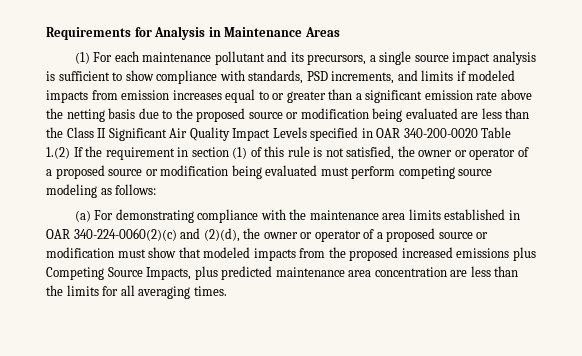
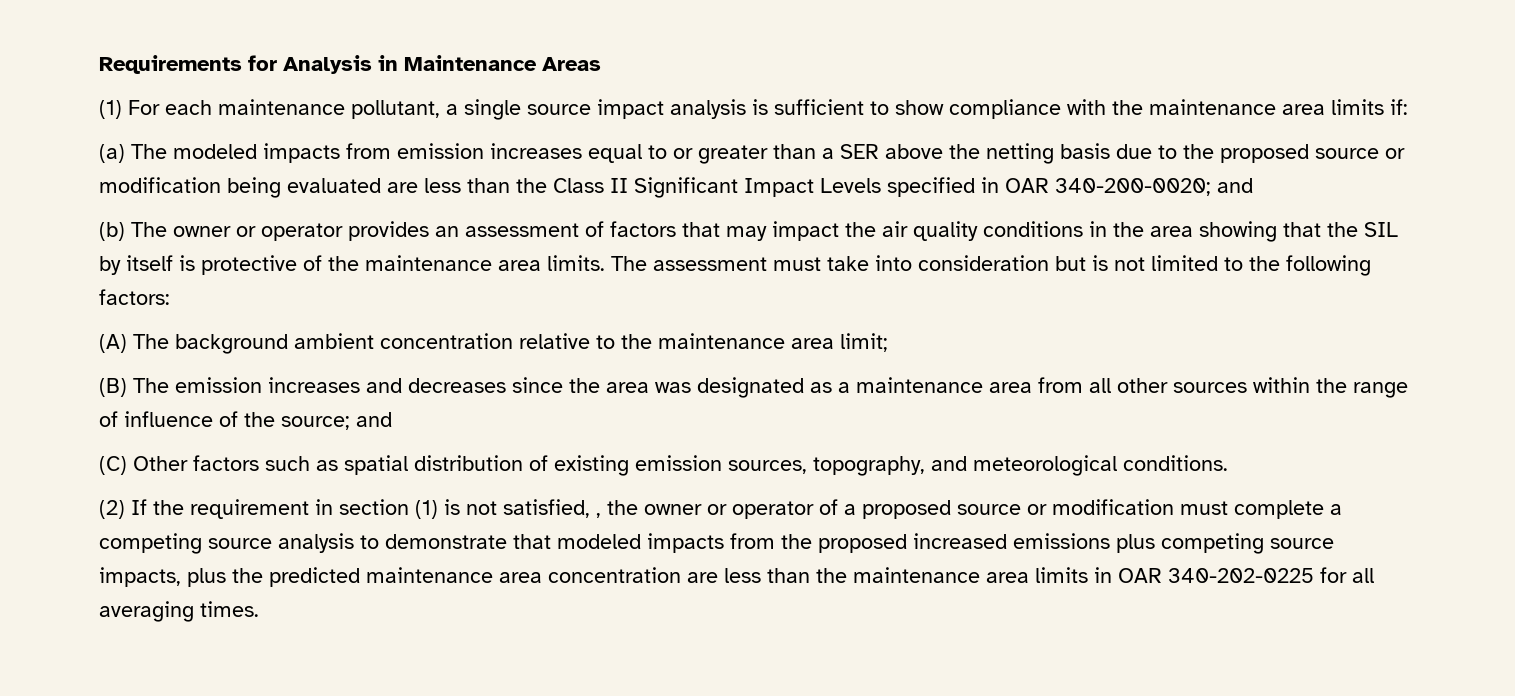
[214,51,367,65] pollutant and its precursors, -> [351,100,440,119] pollutant,
[248,70,466,84] standards, PSD increments, and limits if -> [1112,99,1408,115] [99,144,167,163] the maintenance area limits if: // (a) The
[365,90,498,103] significant emission rate -> [840,144,879,159] SER
[169,127,230,141] Air Quality -> (738, 187) none
[403,127,512,138] [46,147,70,159] 340-200-0020 Table 1.(2) -> [1055,178,1253,196] [99,221,1398,242] [99,255,1371,276] [99,289,170,305] [99,333,888,354] [99,377,1408,398] [99,411,392,430] [99,455,1228,476] [99,500,125,519] 340-200-0020; and // (b) The owner or operator provides an assessment of factors that may impact the air quality conditions in the area showing that the SIL by itself is protective of the maintenance area limits. The assessment must take into consideration but is not limited to the following factors: // (A) The background ambient concentration relative to the maintenance area limit; // (B) The emission increases and decreases since the area was designated as a maintenance area from all other sources within the range of influence of the source; and // (C) Other factors such as spatial distribution of existing emission sources, topography, and meteorological conditions. // (2)
[250,146,529,160] [46,165,493,179] [46,184,157,198] [74,209,520,223] [46,228,240,242] of this rule is not satisfied, the owner or operator of a proposed source or modification being evaluated must perform competing source modeling as follows: // (a) For demonstrating compliance with the maintenance area limits established in OAR 340-224-0060(2)(c) and (2)(d), -> [444,499,601,518] is not satisfied, ,
[148,247,177,258] show -> [1234,500,1342,519] [99,533,507,554] complete a competing source analysis to demonstrate
[46,266,218,280] Competing Source Impacts, plus -> [1161,533,1334,554] [99,567,263,587] competing source impacts, plus the
[66,285,99,296] limits -> [853,567,1314,583] maintenance area limits in OAR 340-202-0225

